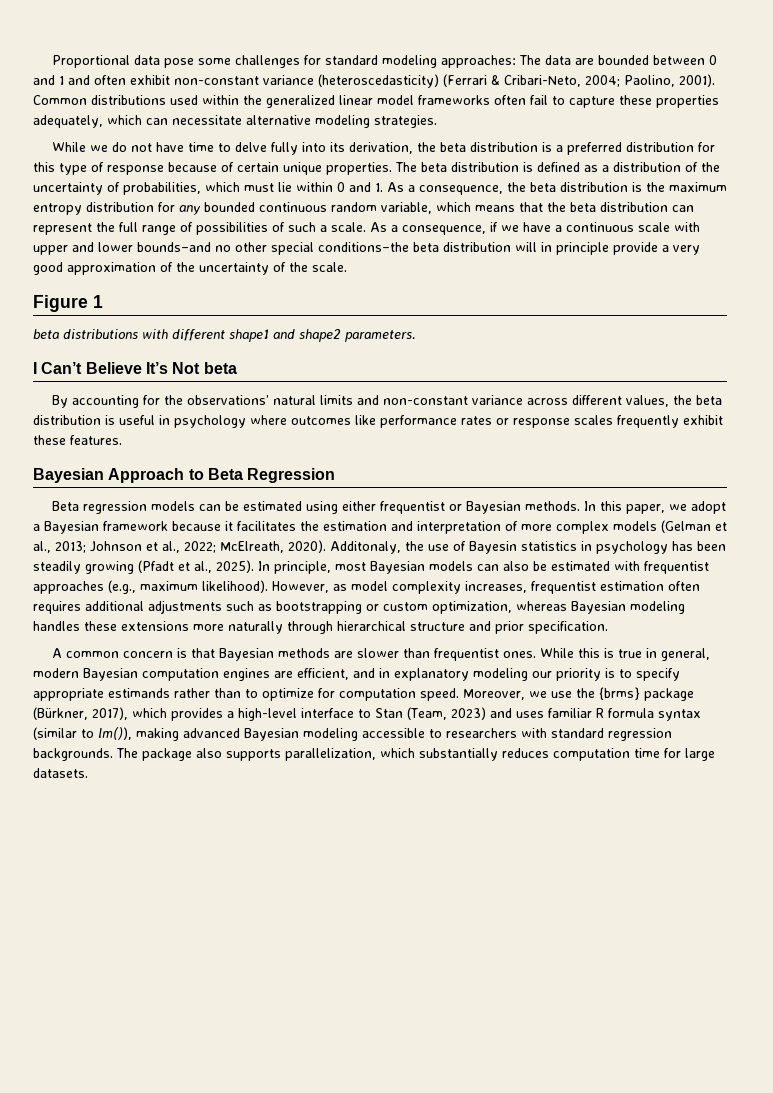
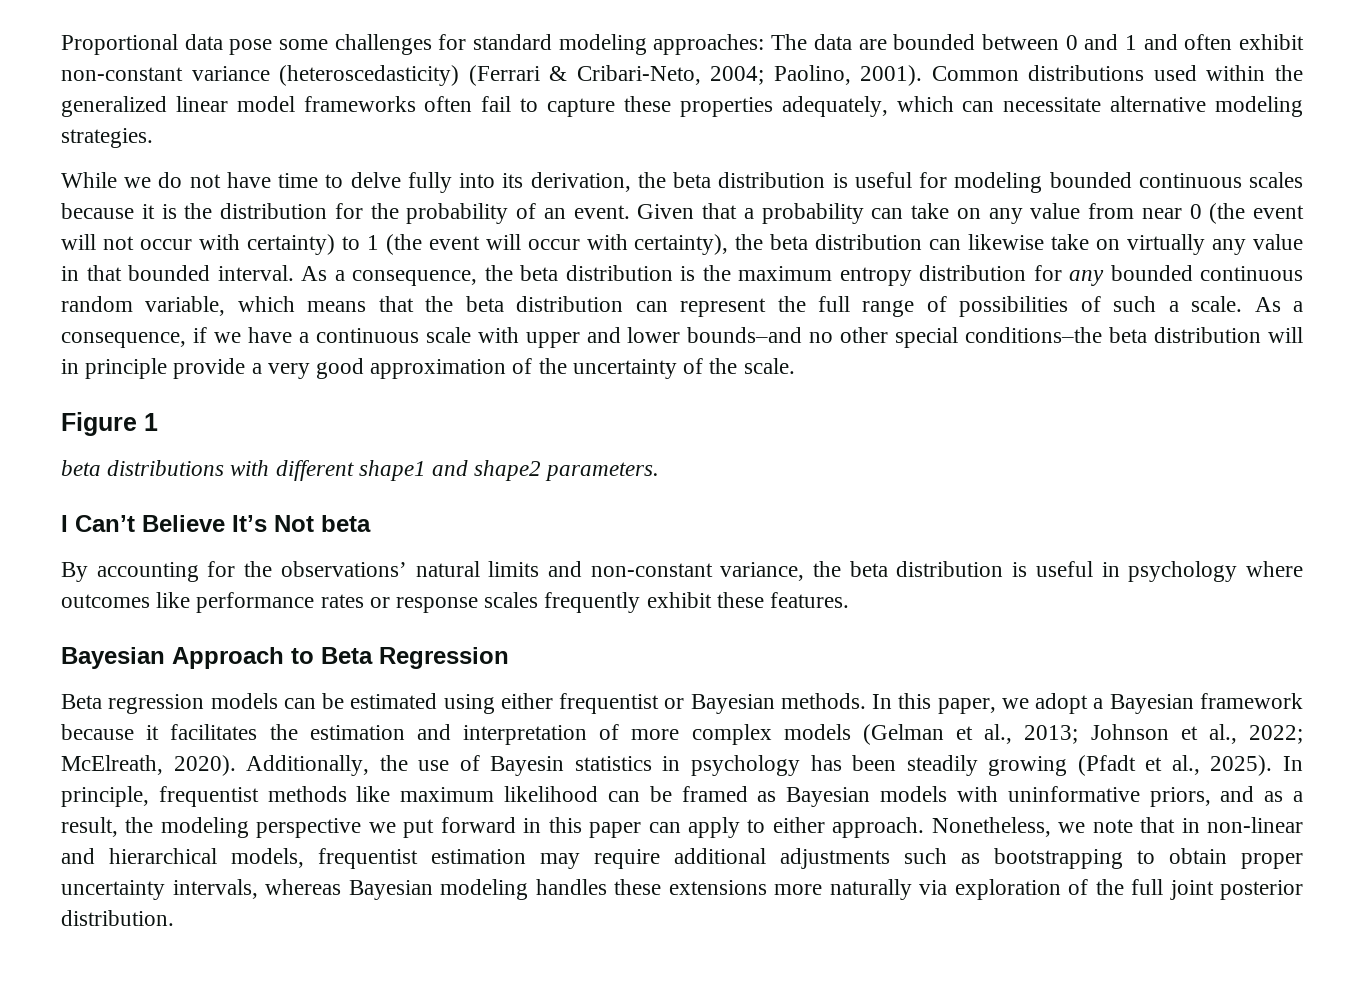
[556,142,716,155] [33,162,720,175] [33,182,383,195] a preferred distribution for this type of response because of certain unique properties. The beta distribution is defined as a distribution of the uncertainty of probabilities, which must lie within 0 and 1. -> [854,172,1303,193] [61,203,1304,224] [61,234,1304,255] [61,265,294,281] useful for modeling bounded continuous scales because it is the distribution for the probability of an event. Given that a probability can take on any value from near 0 (the event will not occur with certainty) to 1 (the event will occur with certainty), the beta distribution can likewise take on virtually any value in that bounded interval.
[472,395,670,407] variance across different values, -> [720,562,805,581] variance,
[330,541,401,554] Additonaly, -> [246,755,370,776] Additionally,
[335,561,709,574] [33,580,700,594] [33,601,81,614] most Bayesian models can also be estimated with frequentist approaches (e.g., maximum likelihood). However, as model complexity increases, frequentist estimation often requires -> [158,786,1303,807] [61,817,1304,838] [61,848,660,869] frequentist methods like maximum likelihood can be framed as Bayesian models with uninformative priors, and as a result, the modeling perspective we put forward in this paper can apply to either approach. Nonetheless, we note that in non-linear and hierarchical models, frequentist estimation may require
[366,601,512,614] or custom optimization, -> [1137,848,1303,869] [61,879,258,900] to obtain proper uncertainty intervals,
[287,621,608,634] [52,648,711,661] [33,668,680,681] [33,687,694,701] [33,707,701,721] [33,727,672,741] [33,748,715,761] [33,768,88,778] through hierarchical structure and prior specification. // A common concern is that Bayesian methods are slower than frequentist ones. While this is true in general, modern Bayesian computation engines are efficient, and in explanatory modeling our priority is to specify appropriate estimands rather than to optimize for computation speed. Moreover, we use the {brms} package (Bürkner, 2017), which provides a high-level interface to Stan (Team, 2023) and uses familiar R formula syntax (similar to lm()), making advanced Bayesian modeling accessible to researchers with standard regression backgrounds. The package also supports parallelization, which substantially reduces computation time for large datasets. -> [919,879,1303,900] [61,910,174,926] via exploration of the full joint posterior distribution.

